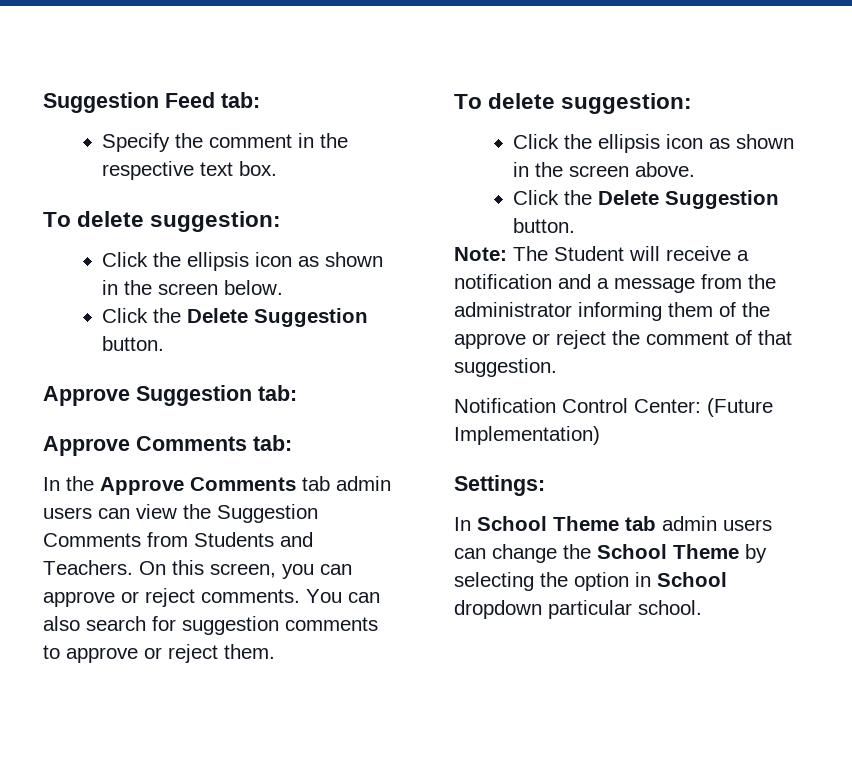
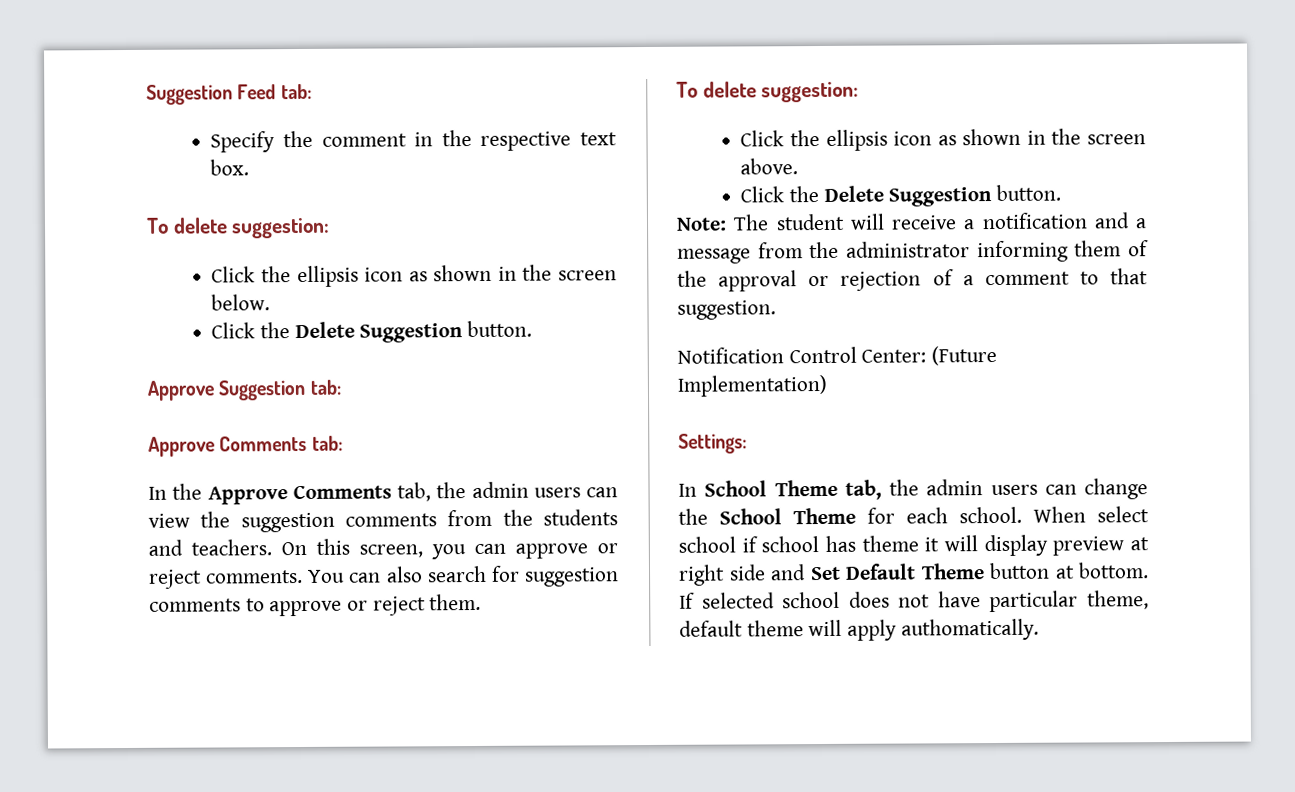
[302,476,330,491] tab -> [397,482,467,502] tab, the
[217,504,318,523] [43,532,313,547] [43,560,133,575] Suggestion Comments from Students and Teachers. -> [240,509,618,533] [148,539,272,556] suggestion comments from the students and teachers.
[554,246,624,261] Student -> [775,213,845,231] student
[454,330,752,349] approve or reject the comment of -> [718,269,1099,292] approval or rejection of a comment to
[625,516,656,531] tab -> [844,479,919,500] tab, the
[745,544,767,563] [454,572,727,591] [454,600,702,619] by selecting the option in School dropdown particular school. -> [867,506,1149,524] [678,534,1149,557] [678,562,1149,586] [679,590,1149,613] [679,618,1039,641] for each school. When select school if school has theme it will display preview at right side and Set Default Theme button at bottom. If selected school does not have particular theme, default theme will apply authomatically.

